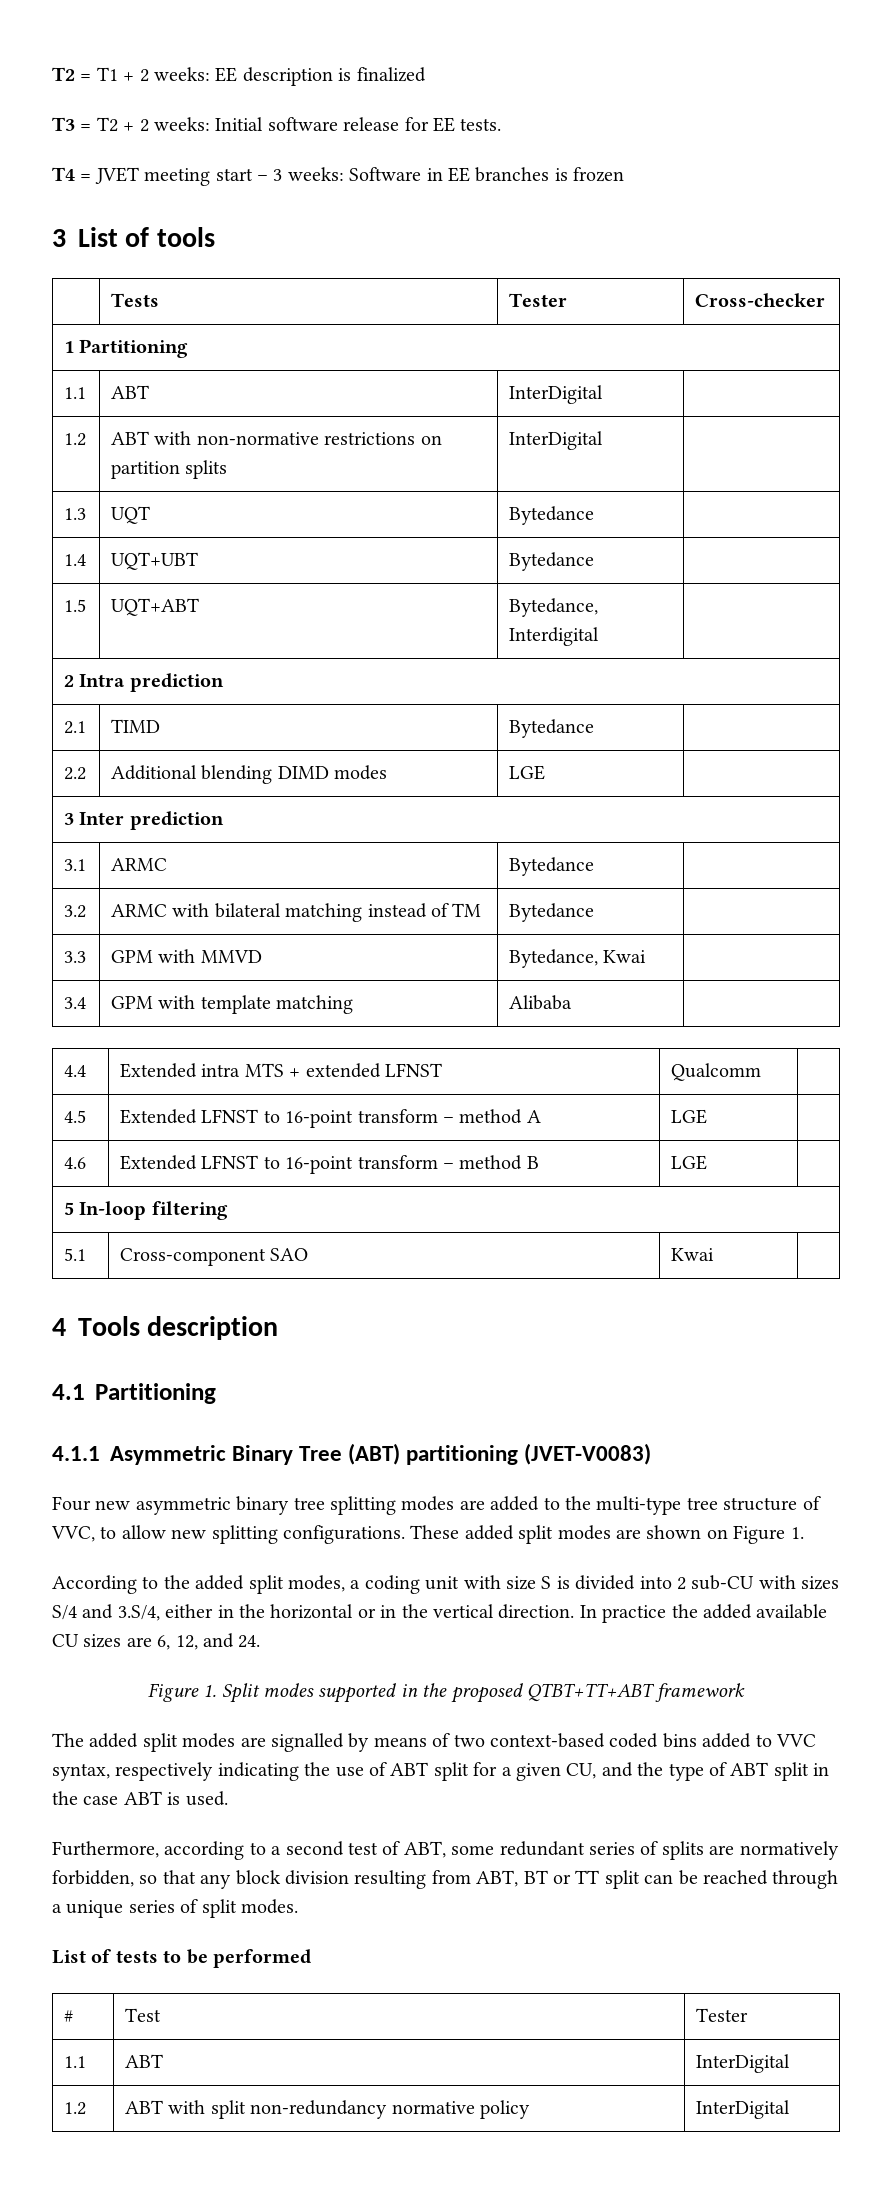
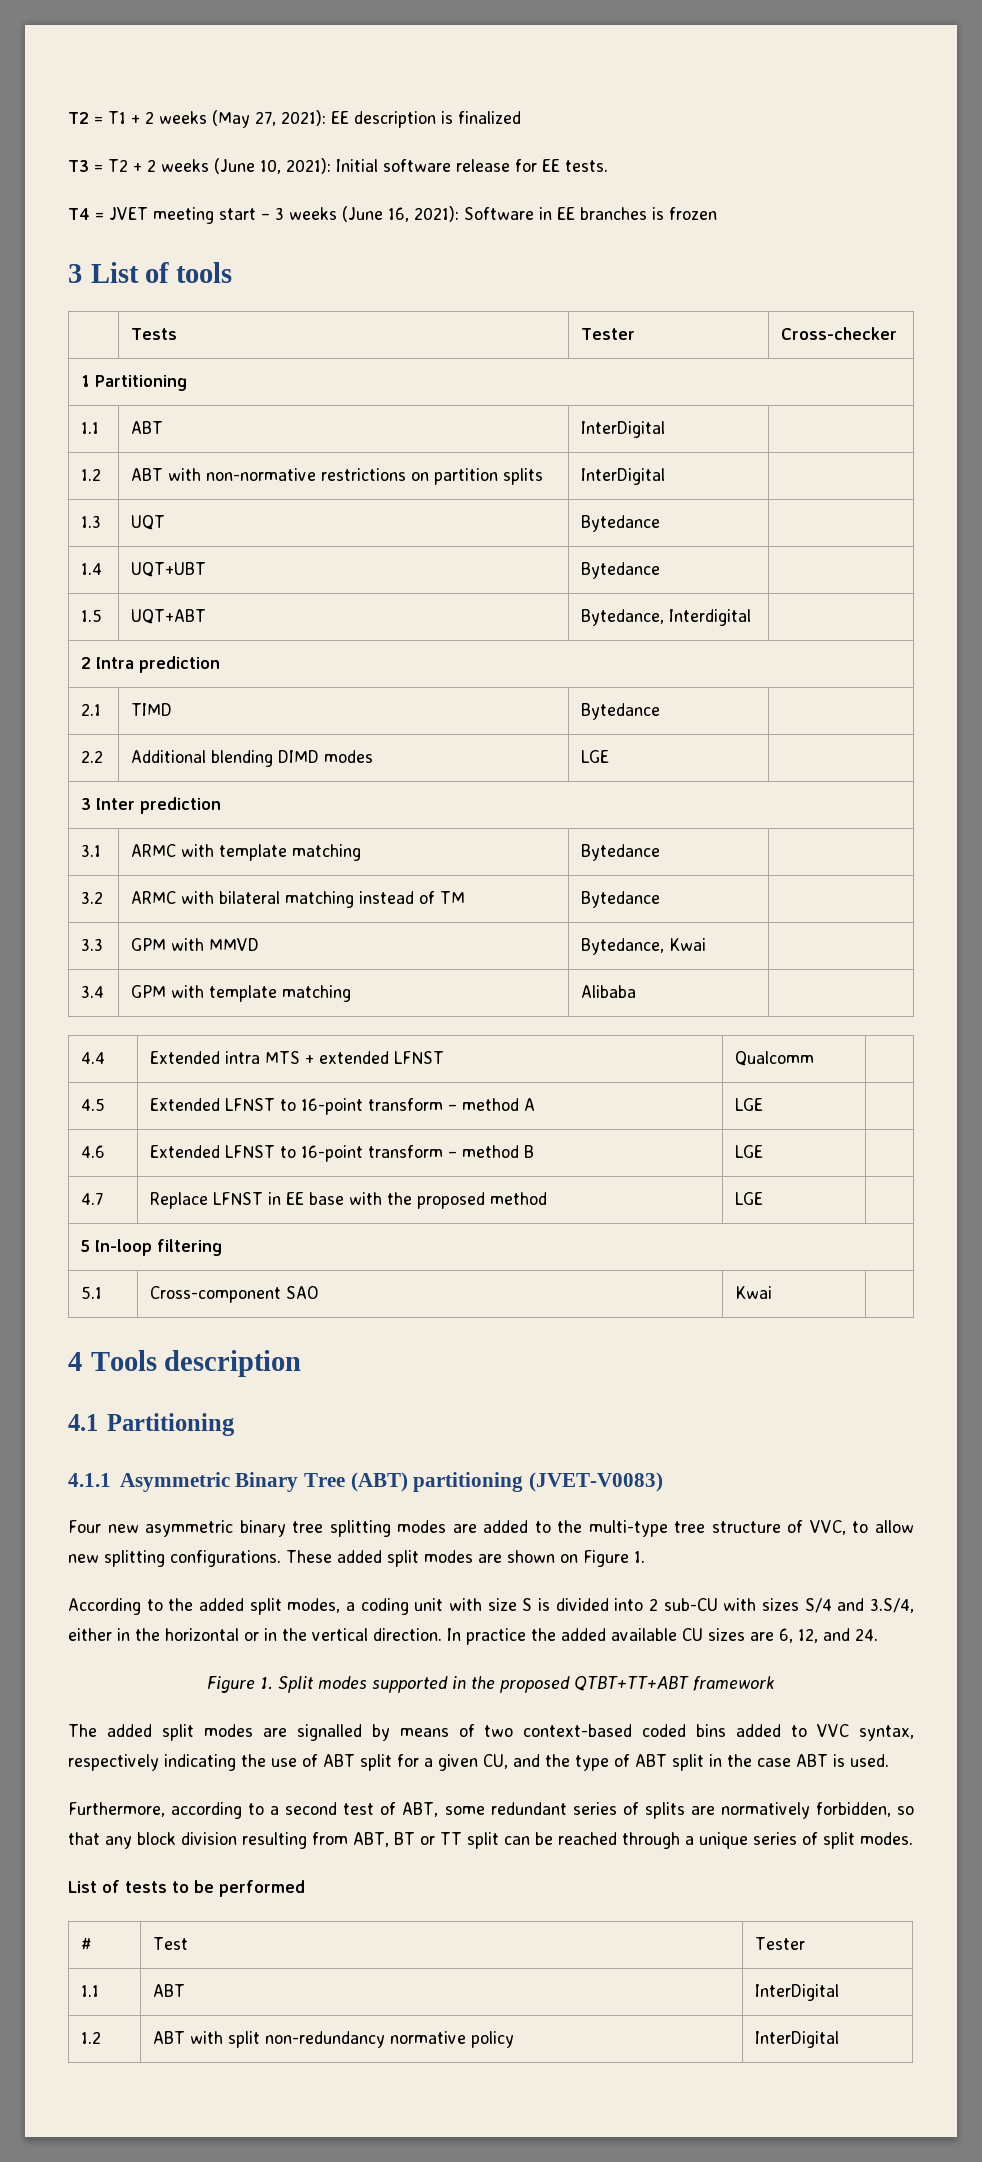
[154,67,210,81] weeks: -> [159,110,326,128] weeks (May 27, 2021):
[154,117,210,131] weeks: -> [161,158,331,174] weeks (June 10, 2021):
[287,167,344,181] weeks: -> [289,206,459,222] weeks (June 16, 2021):
(168, 864) none -> [181,844,362,861] with template matching
(708, 1162) none -> [81,1192,104,1205] [150,1192,548,1209] [735,1192,764,1205] // 4.7 | Replace LFNST in EE base with the proposed method | LGE |

